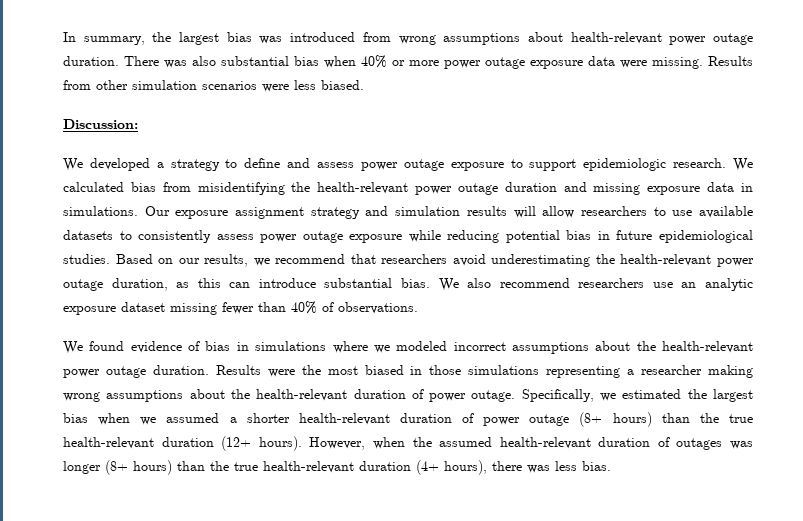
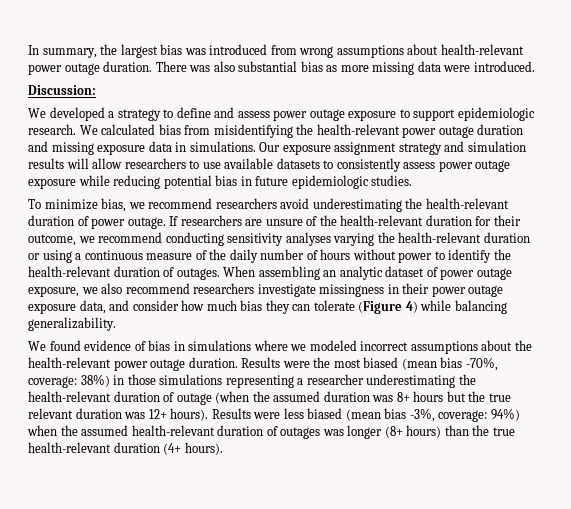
[324,55,753,69] [63,80,364,92] when 40% or more power outage exposure data were missing. Results from other simulation scenarios were less biased. -> [326,61,535,75] as more missing data were introduced.
[659,230,754,243] epidemiological -> [291,175,369,189] epidemiologic
[115,254,376,267] Based on our results, we recommend that -> [28,198,213,212] // To minimize bias, we recommend
[717,258,755,267] [63,278,753,291] [63,301,418,315] power outage duration, as this can introduce substantial bias. We also recommend researchers use an analytic exposure dataset missing fewer than 40% of observations. -> [28,215,521,229] [28,232,530,246] [28,249,511,263] [28,266,512,280] [28,283,504,297] [28,300,507,314] [28,317,116,331] duration of power outage. If researchers are unsure of the health-relevant duration for their outcome, we recommend conducting sensitivity analyses varying the health-relevant duration or using a continuous measure of the daily number of hours without power to identify the health-relevant duration of outages. When assembling an analytic dataset of power outage exposure, we also recommend researchers investigate missingness in their power outage exposure data, and consider how much bias they can tolerate (Figure 4) while balancing generalizability.
(404, 370) none -> [401,357,498,371] [28,374,110,388] (mean bias -70%, coverage: 38%)
[708,365,754,378] [63,389,753,402] [63,412,753,427] [63,436,366,451] making wrong assumptions about the health-relevant duration of power outage. Specifically, we estimated the largest bias when we assumed a shorter health-relevant duration of power outage (8+ hours) than the true health-relevant duration (12+ hours). However, -> [366,374,476,388] [28,391,511,405] [28,408,520,422] underestimating the health-relevant duration of outage (when the assumed duration was 8+ hours but the true relevant duration was 12+ hours). Results were less biased (mean bias -3%, coverage: 94%)
[444,460,611,475] hours), there was less bias. -> [184,442,223,455] hours).

